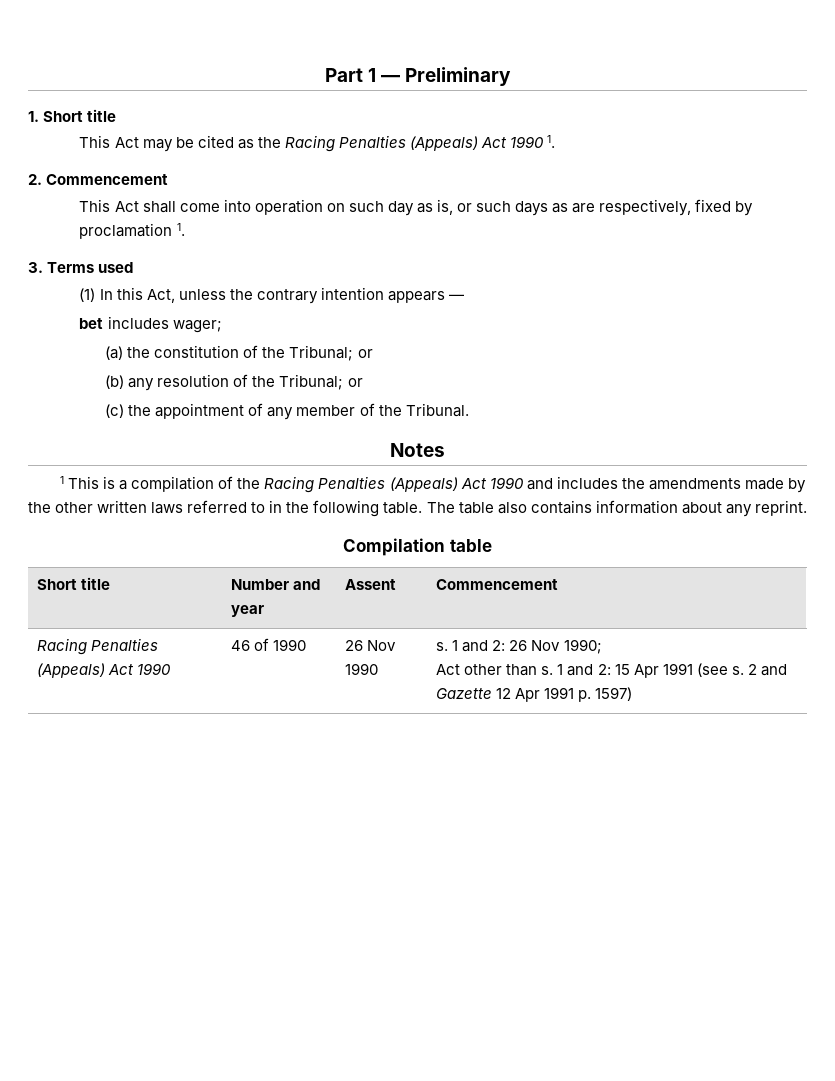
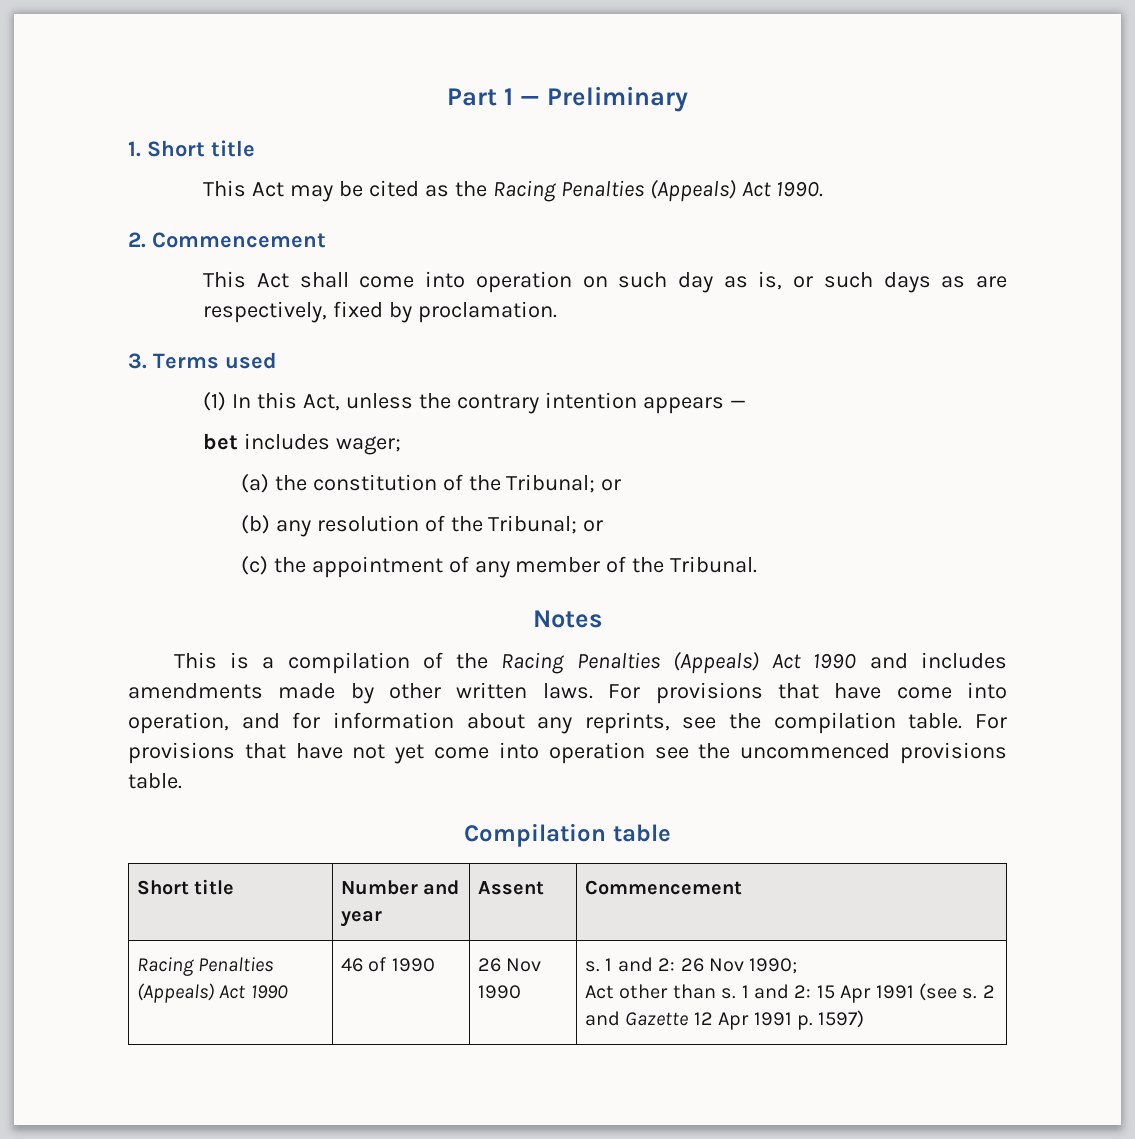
[510,135,556,148] 1990 1. -> [775,181,823,197] 1990.
[79,223,185,239] proclamation 1. -> [417,301,557,323] proclamation.
[60,476,65,484] 1 -> (602, 619) none
[621,478,645,489] the -> (1007, 660) none
[28,502,51,513] the -> (374, 693) none
[151,500,807,517] laws referred to in the following table. The table also contains information about any reprint. -> [542,682,1008,704] [128,712,1007,734] [128,742,1008,764] [128,773,182,789] laws. For provisions that have come into operation, and for information about any reprints, see the compilation table. For provisions that have not yet come into operation see the uncommenced provisions table.

